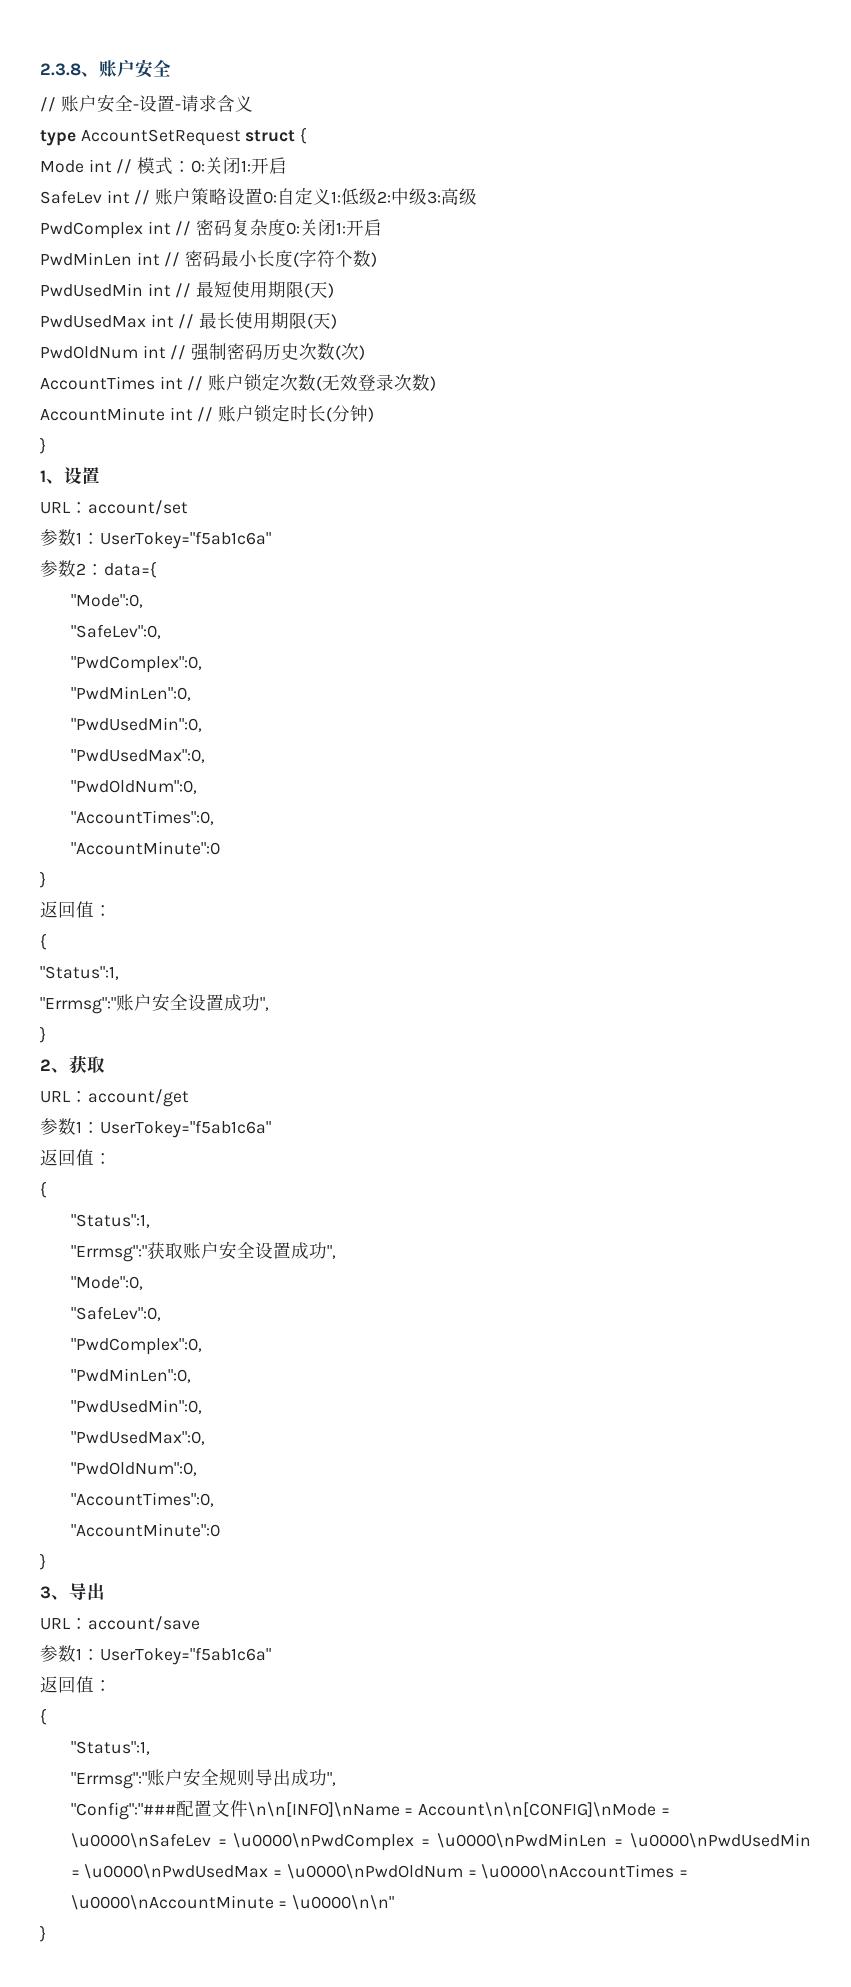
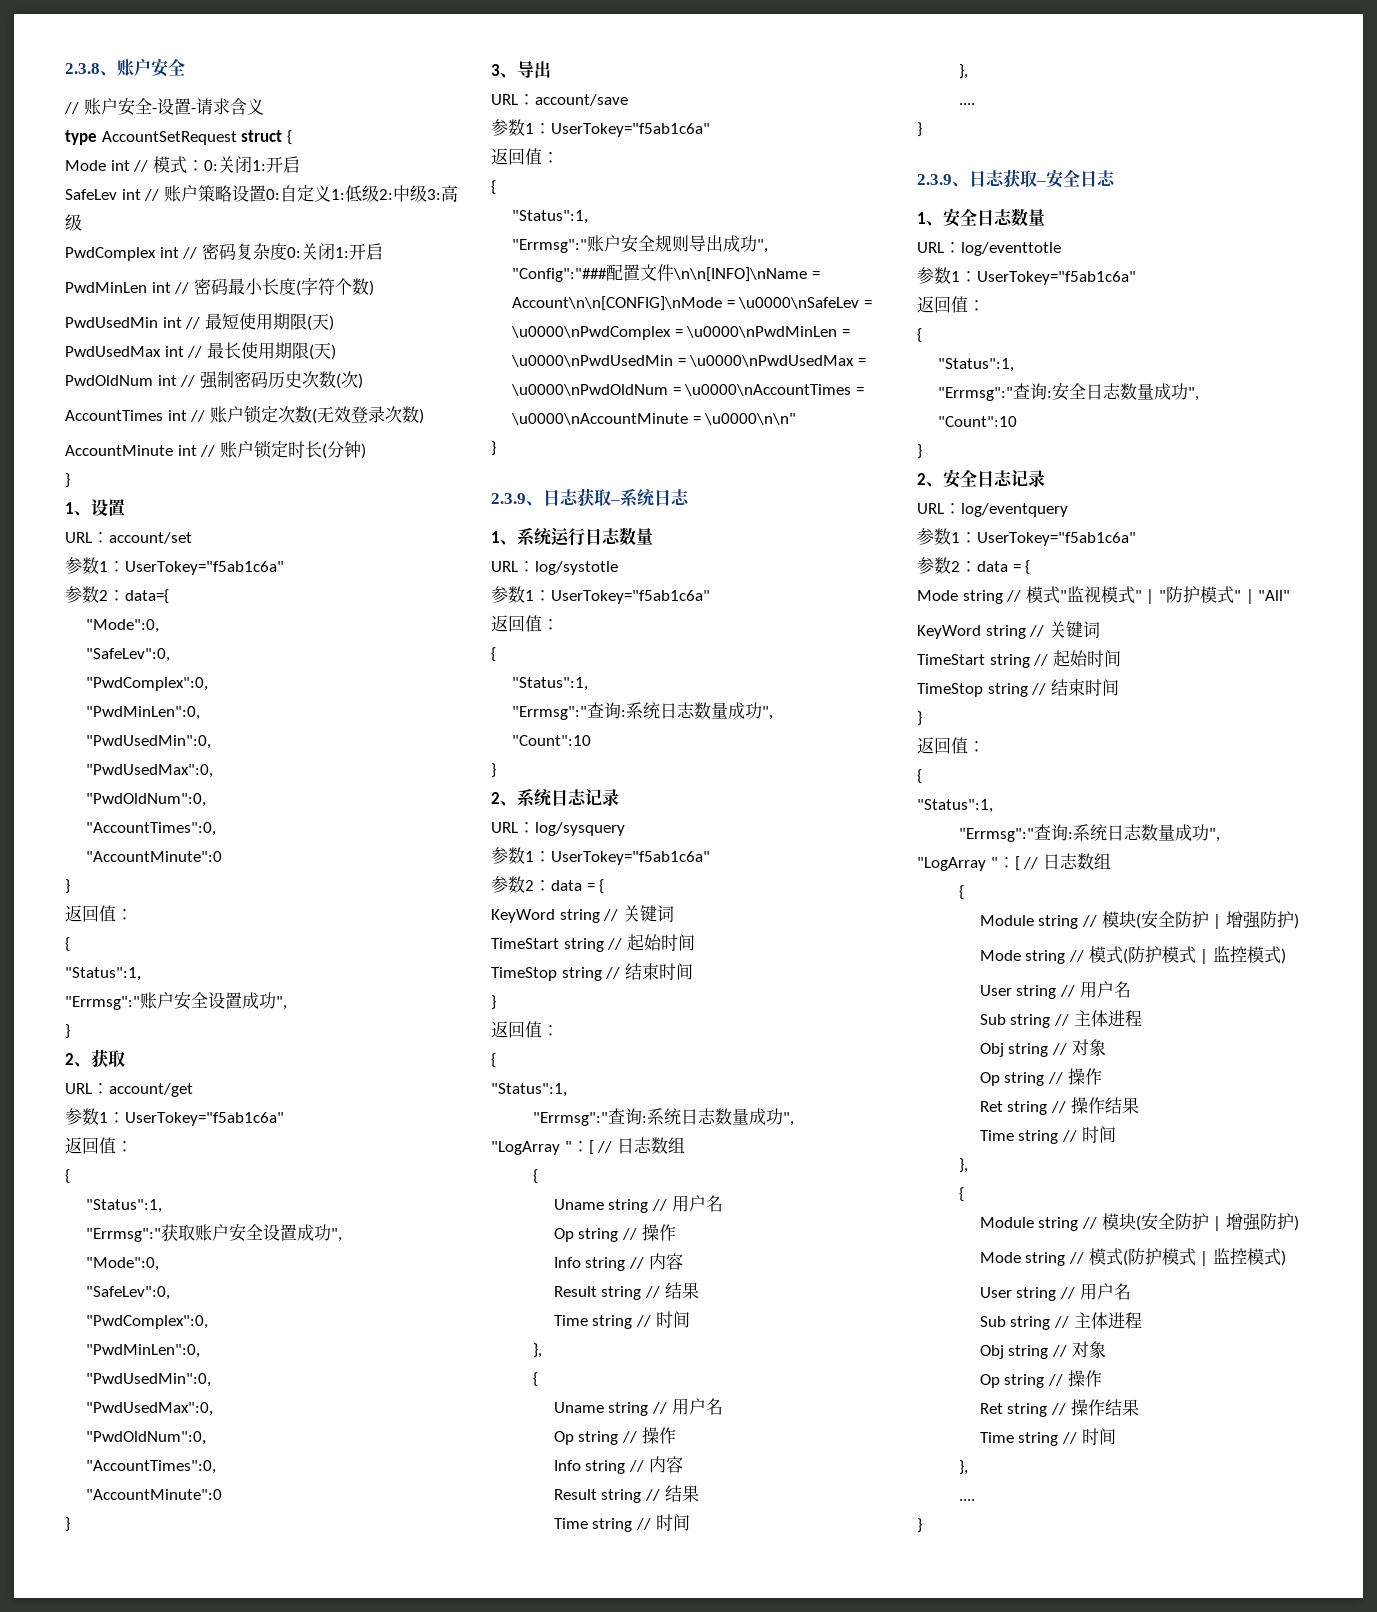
(46, 1933) none -> [491,488,690,507] [491,527,653,546] [491,561,618,575] [491,586,710,604] [491,615,559,632] [491,647,496,662] [511,677,588,691] [511,702,773,720] [511,735,591,746] [491,763,496,778] [491,788,619,807] [491,822,625,836] [491,847,710,865] [491,876,605,894] [491,905,674,923] [491,934,695,952] [491,963,693,981] [491,995,496,1010] [491,1021,559,1038] [491,1053,496,1068] [491,1083,567,1097] [532,1108,794,1126] [491,1137,685,1155] [532,1169,538,1184] [553,1195,723,1213] [553,1224,676,1242] [553,1253,683,1271] [553,1282,699,1300] [553,1311,690,1329] [532,1343,542,1358] [532,1372,538,1387] [553,1398,723,1416] [553,1427,676,1445] [553,1456,683,1474] [553,1485,699,1503] [553,1514,690,1532] [958,64,968,79] [958,103,975,105] [917,122,922,137] [917,169,1116,188] [917,208,1045,227] [917,242,1061,256] [917,267,1136,285] [917,296,985,313] [917,328,922,343] [937,358,1014,372] [937,383,1199,401] [937,416,1017,427] [917,444,922,459] [917,469,1045,488] [917,503,1068,517] [917,528,1136,546] [917,557,1031,575] [917,586,1291,604] [917,621,1100,639] [917,650,1121,668] [917,679,1119,697] [917,711,922,726] [917,737,985,754] [917,769,922,784] [917,799,993,813] [958,824,1220,842] [917,853,1111,871] [958,885,964,900] [979,911,1299,929] [979,946,1286,964] [979,981,1131,999] [979,1010,1142,1028] [979,1039,1106,1057] [979,1068,1102,1086] [979,1097,1139,1115] [979,1126,1116,1144] [958,1158,968,1173] [958,1187,964,1202] [979,1213,1299,1231] [979,1248,1286,1266] [979,1283,1131,1301] [979,1312,1142,1330] [979,1341,1106,1359] [979,1370,1102,1388] [979,1399,1139,1417] [979,1428,1116,1446] [958,1460,968,1475] [958,1499,975,1501] [917,1518,922,1533] // 2.3.9、日志获取–系统日志 // 1、系统运行日志数量 // URL：log/systotle // 参数1：UserTokey="f5ab1c6a" // 返回值： // { // "Status":1, // "Errmsg":"查询:系统日志数量成功", // "Count":10 // } // 2、系统日志记录 // URL：log/sysquery // 参数1：UserTokey="f5ab1c6a" // 参数2：data = { // KeyWord string // 关键词 // TimeStart string // 起始时间 // TimeStop string // 结束时间 // } // 返回值： // { // "Status":1, // "Errmsg":"查询:系统日志数量成功", // "LogArray "：[ // 日志数组 // { // Uname string // 用户名 // Op string // 操作 // Info string // 内容 // Result string // 结果 // Time string // 时间 // }, // { // Uname string // 用户名 // Op string // 操作 // Info string // 内容 // Result string // 结果 // Time string // 时间 // }, // .... // } // 2.3.9、日志获取–安全日志 // 1、安全日志数量 // URL：log/eventtotle // 参数1：UserTokey="f5ab1c6a" // 返回值： // { // "Status":1, // "Errmsg":"查询:安全日志数量成功", // "Count":10 // } // 2、安全日志记录 // URL：log/eventquery // 参数1：UserTokey="f5ab1c6a" // 参数2：data = { // Mode string // 模式"监视模式" | "防护模式" | "All" // KeyWord string // 关键词 // TimeStart string // 起始时间 // TimeStop string // 结束时间 // } // 返回值： // { // "Status":1, // "Errmsg":"查询:系统日志数量成功", // "LogArray "：[ // 日志数组 // { // Module string // 模块(安全防护 | 增强防护) // Mode string // 模式(防护模式 | 监控模式) // User string // 用户名 // Sub string // 主体进程 // Obj string // 对象 // Op string // 操作 // Ret string // 操作结果 // Time string // 时间 // }, // { // Module string // 模块(安全防护 | 增强防护) // Mode string // 模式(防护模式 | 监控模式) // User string // 用户名 // Sub string // 主体进程 // Obj string // 对象 // Op string // 操作 // Ret string // 操作结果 // Time string // 时间 // }, // .... // }

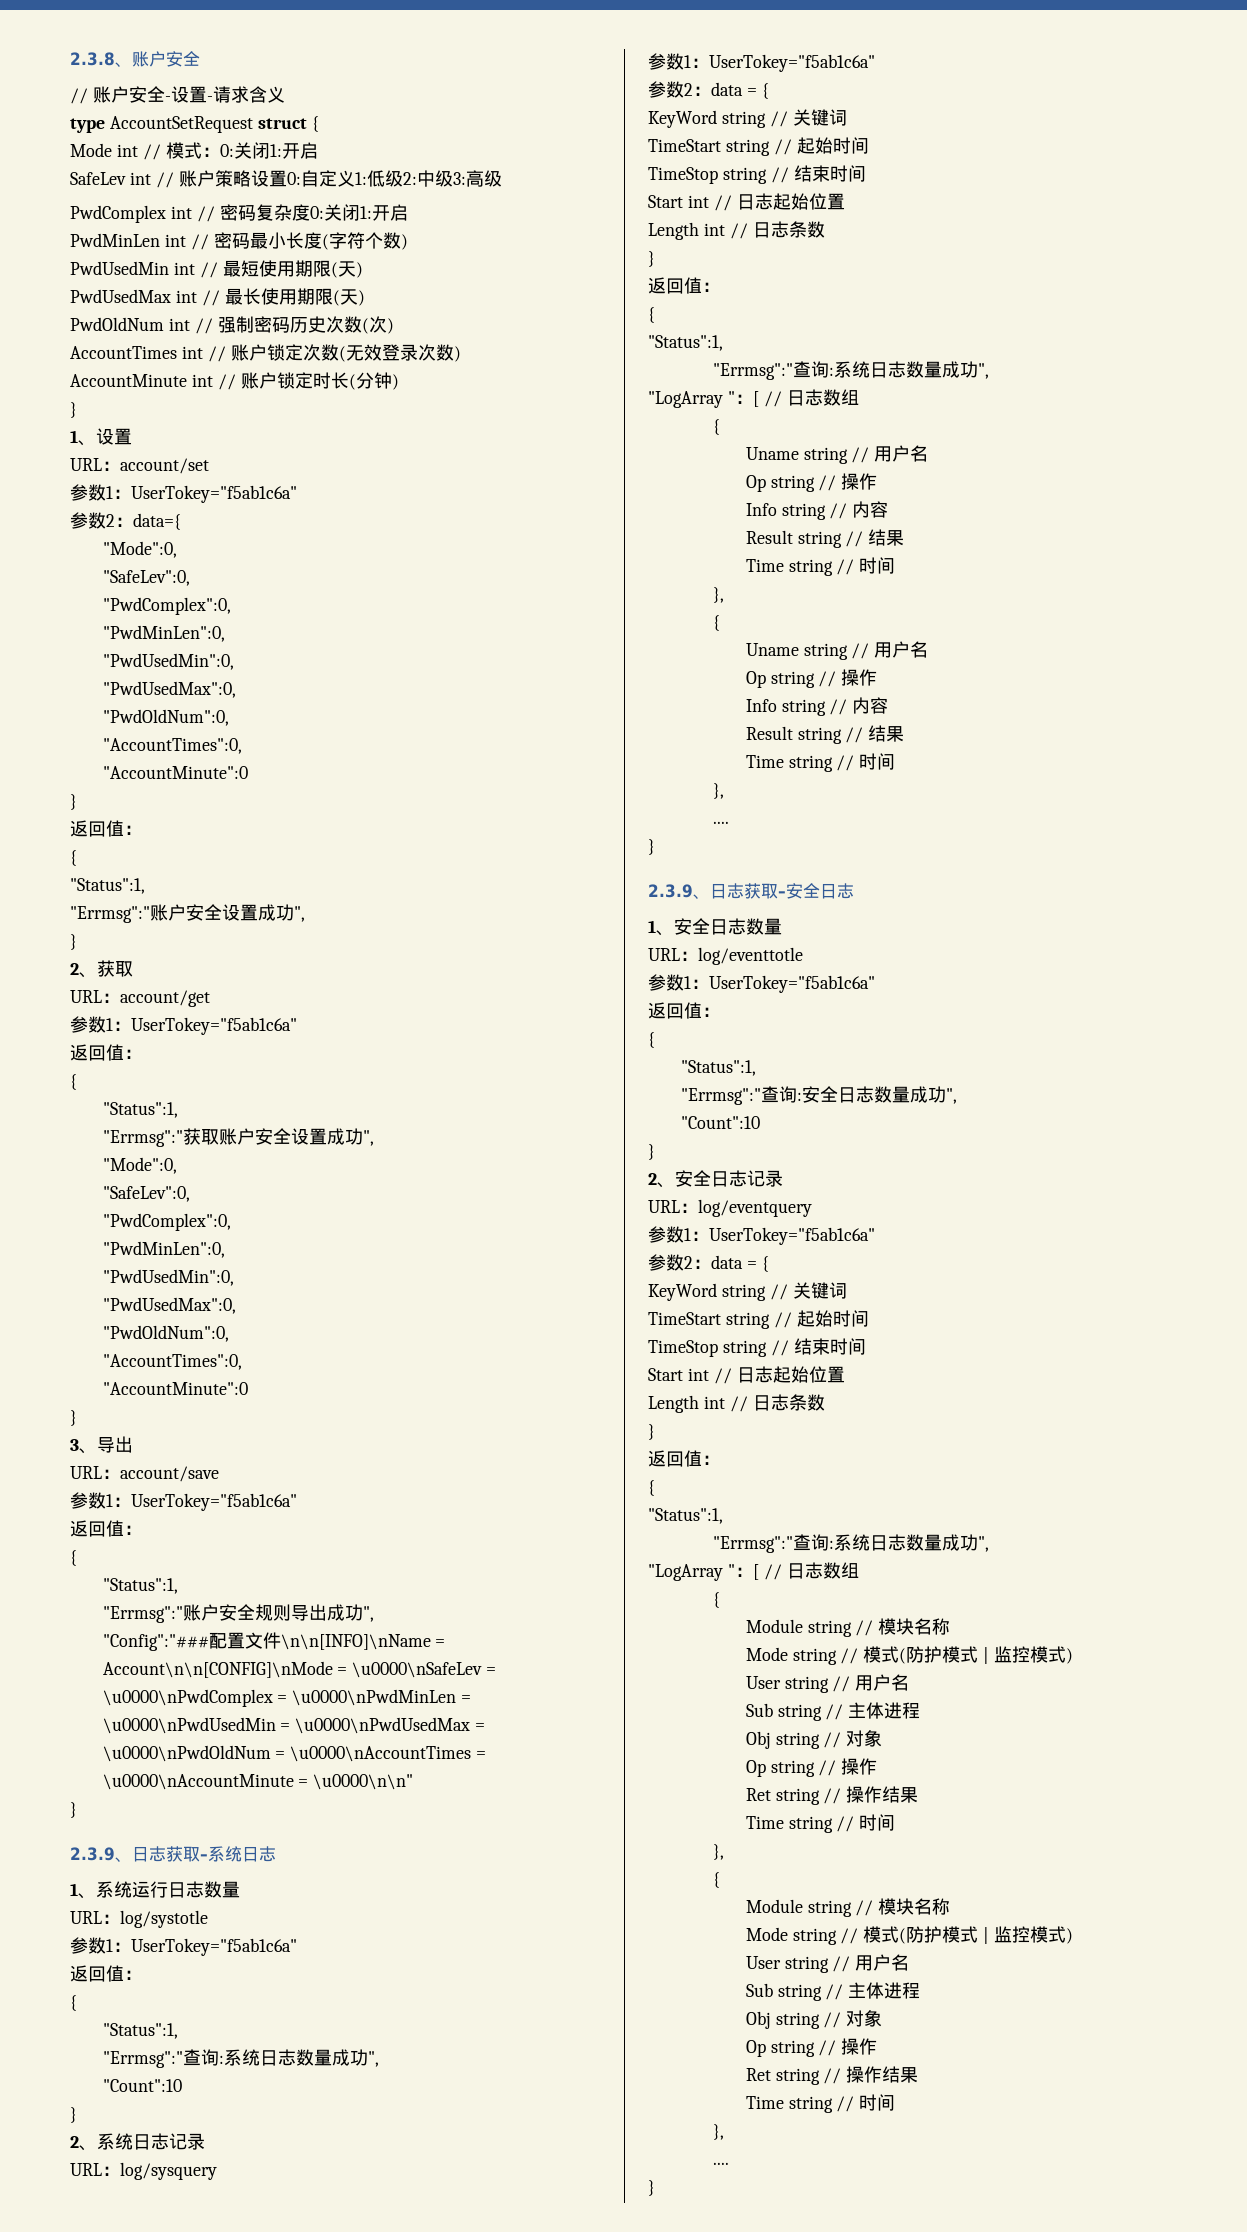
(693, 971) none -> [648,193,845,211] [648,221,825,240] // Start int // 日志起始位置 // Length int // 日志条数
[917,586,1291,604] // Mode string // 模式"监视模式" | "防护模式" | "All" -> (769, 1264) none
(1119, 687) none -> [648,1366,845,1384] [648,1394,825,1413] // Start int // 日志起始位置 // Length int // 日志条数
[1135,911,1299,929] (安全防护 | 增强防护) -> [914,1618,951,1635] 名称
[1135,1213,1299,1231] (安全防护 | 增强防护) -> [914,1898,951,1915] 名称

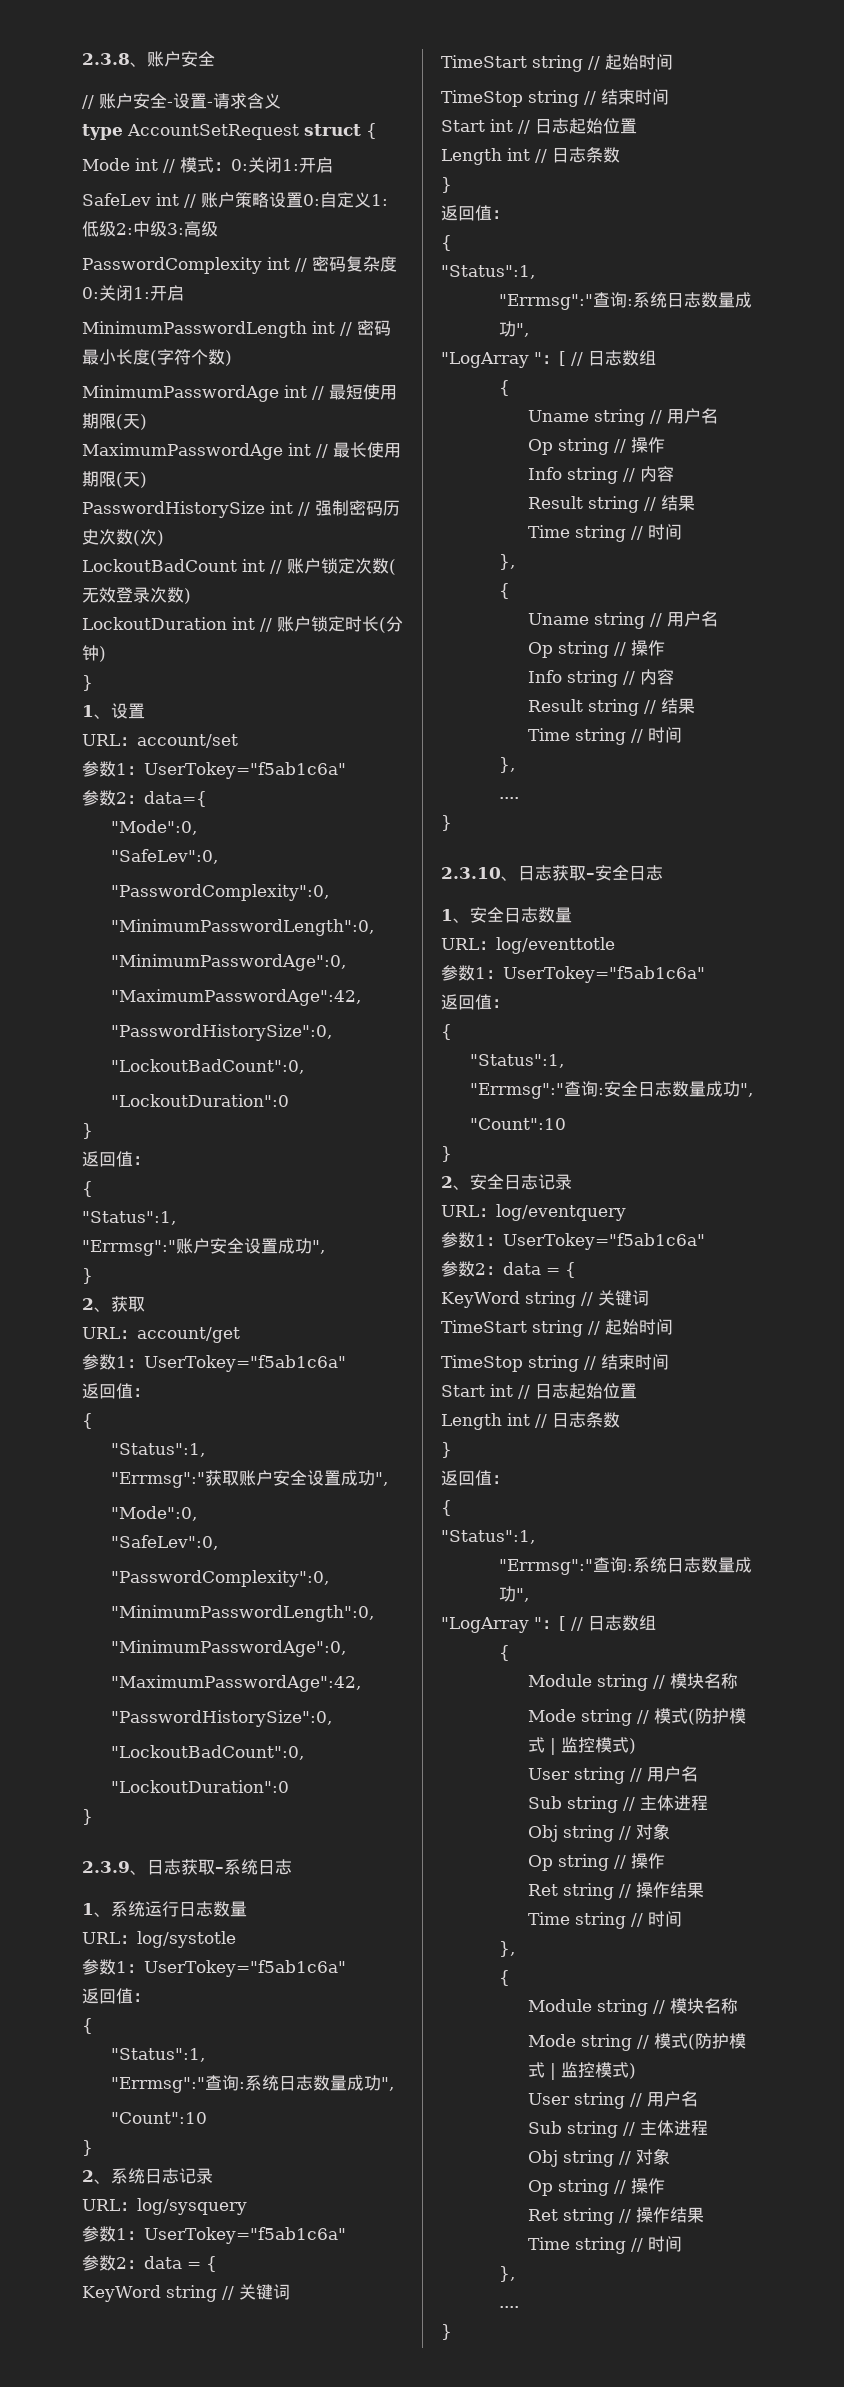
[70,205,166,223] PwdComplex -> [82,257,262,274] PasswordComplexity
[70,233,160,247] PwdMinLen -> [82,321,307,338] MinimumPasswordLength
[70,261,169,275] PwdUsedMin -> [82,385,279,402] MinimumPasswordAge
[70,289,171,303] PwdUsedMax -> [82,443,283,460] MaximumPasswordAge
[70,317,164,331] PwdOldNum -> [82,501,265,518] PasswordHistorySize
[70,346,177,359] AccountTimes -> [82,559,237,572] LockoutBadCount
[70,374,187,387] AccountMinute -> [82,617,227,630] LockoutDuration
[102,597,231,615] [102,625,225,642] [102,653,234,670] [102,681,236,698] [102,709,229,726] [102,738,242,754] [102,766,248,779] "PwdComplex":0, // "PwdMinLen":0, // "PwdUsedMin":0, // "PwdUsedMax":0, // "PwdOldNum":0, // "AccountTimes":0, // "AccountMinute":0 -> [111,884,330,901] [111,919,375,936] [111,954,347,971] [111,989,362,1006] [111,1024,333,1041] [111,1059,305,1074] [111,1094,290,1107] "PasswordComplexity":0, // "MinimumPasswordLength":0, // "MinimumPasswordAge":0, // "MaximumPasswordAge":42, // "PasswordHistorySize":0, // "LockoutBadCount":0, // "LockoutDuration":0
[102,1213,231,1231] [102,1241,225,1258] [102,1269,234,1286] [102,1297,236,1314] [102,1325,229,1342] [102,1354,242,1370] [102,1382,248,1395] [70,1410,77,1426] [70,1436,133,1454] [70,1466,219,1482] [70,1492,297,1511] [70,1520,142,1537] [70,1550,77,1566] [102,1578,178,1594] [102,1604,374,1623] [102,1632,446,1651] [102,1661,497,1678] [102,1689,472,1707] [102,1717,486,1734] [102,1745,487,1762] [102,1774,414,1790] "PwdComplex":0, // "PwdMinLen":0, // "PwdUsedMin":0, // "PwdUsedMax":0, // "PwdOldNum":0, // "AccountTimes":0, // "AccountMinute":0 // } // 3、导出 // URL：account/save // 参数1：UserTokey="f5ab1c6a" // 返回值： // { // "Status":1, // "Errmsg":"账户安全规则导出成功", // "Config":"###配置文件\n\n[INFO]\nName = Account\n\n[CONFIG]\nMode = \u0000\nSafeLev = \u0000\nPwdComplex = \u0000\nPwdMinLen = \u0000\nPwdUsedMin = \u0000\nPwdUsedMax = \u0000\nPwdOldNum = \u0000\nAccountTimes = \u0000\nAccountMinute = \u0000\n\n" -> [111,1570,330,1587] [111,1605,375,1622] [111,1640,347,1657] [111,1675,362,1692] [111,1710,333,1727] [111,1745,305,1760] [111,1780,290,1793] "PasswordComplexity":0, // "MinimumPasswordLength":0, // "MinimumPasswordAge":0, // "MaximumPasswordAge":42, // "PasswordHistorySize":0, // "LockoutBadCount":0, // "LockoutDuration":0
[648,884,693,898] 2.3.9 -> [441,867,501,879] 2.3.10

